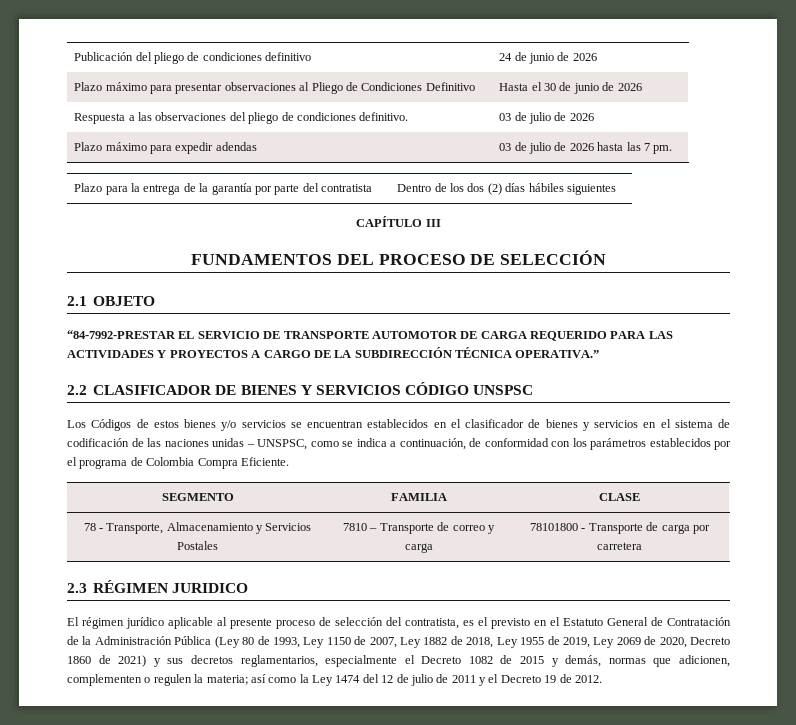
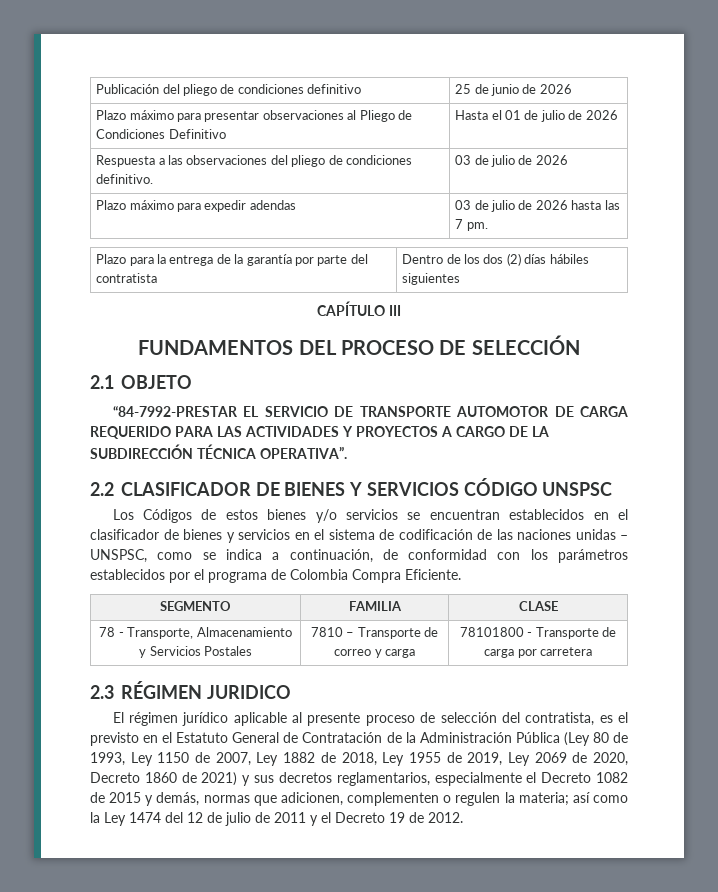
[499,53,513,61] 24 -> [455,84,472,94] 25
[544,82,599,94] 30 de junio -> [505,110,565,122] 01 de julio
[515,350,600,358] OPERATIVA.” -> [260,446,347,459] OPERATIVA”.

